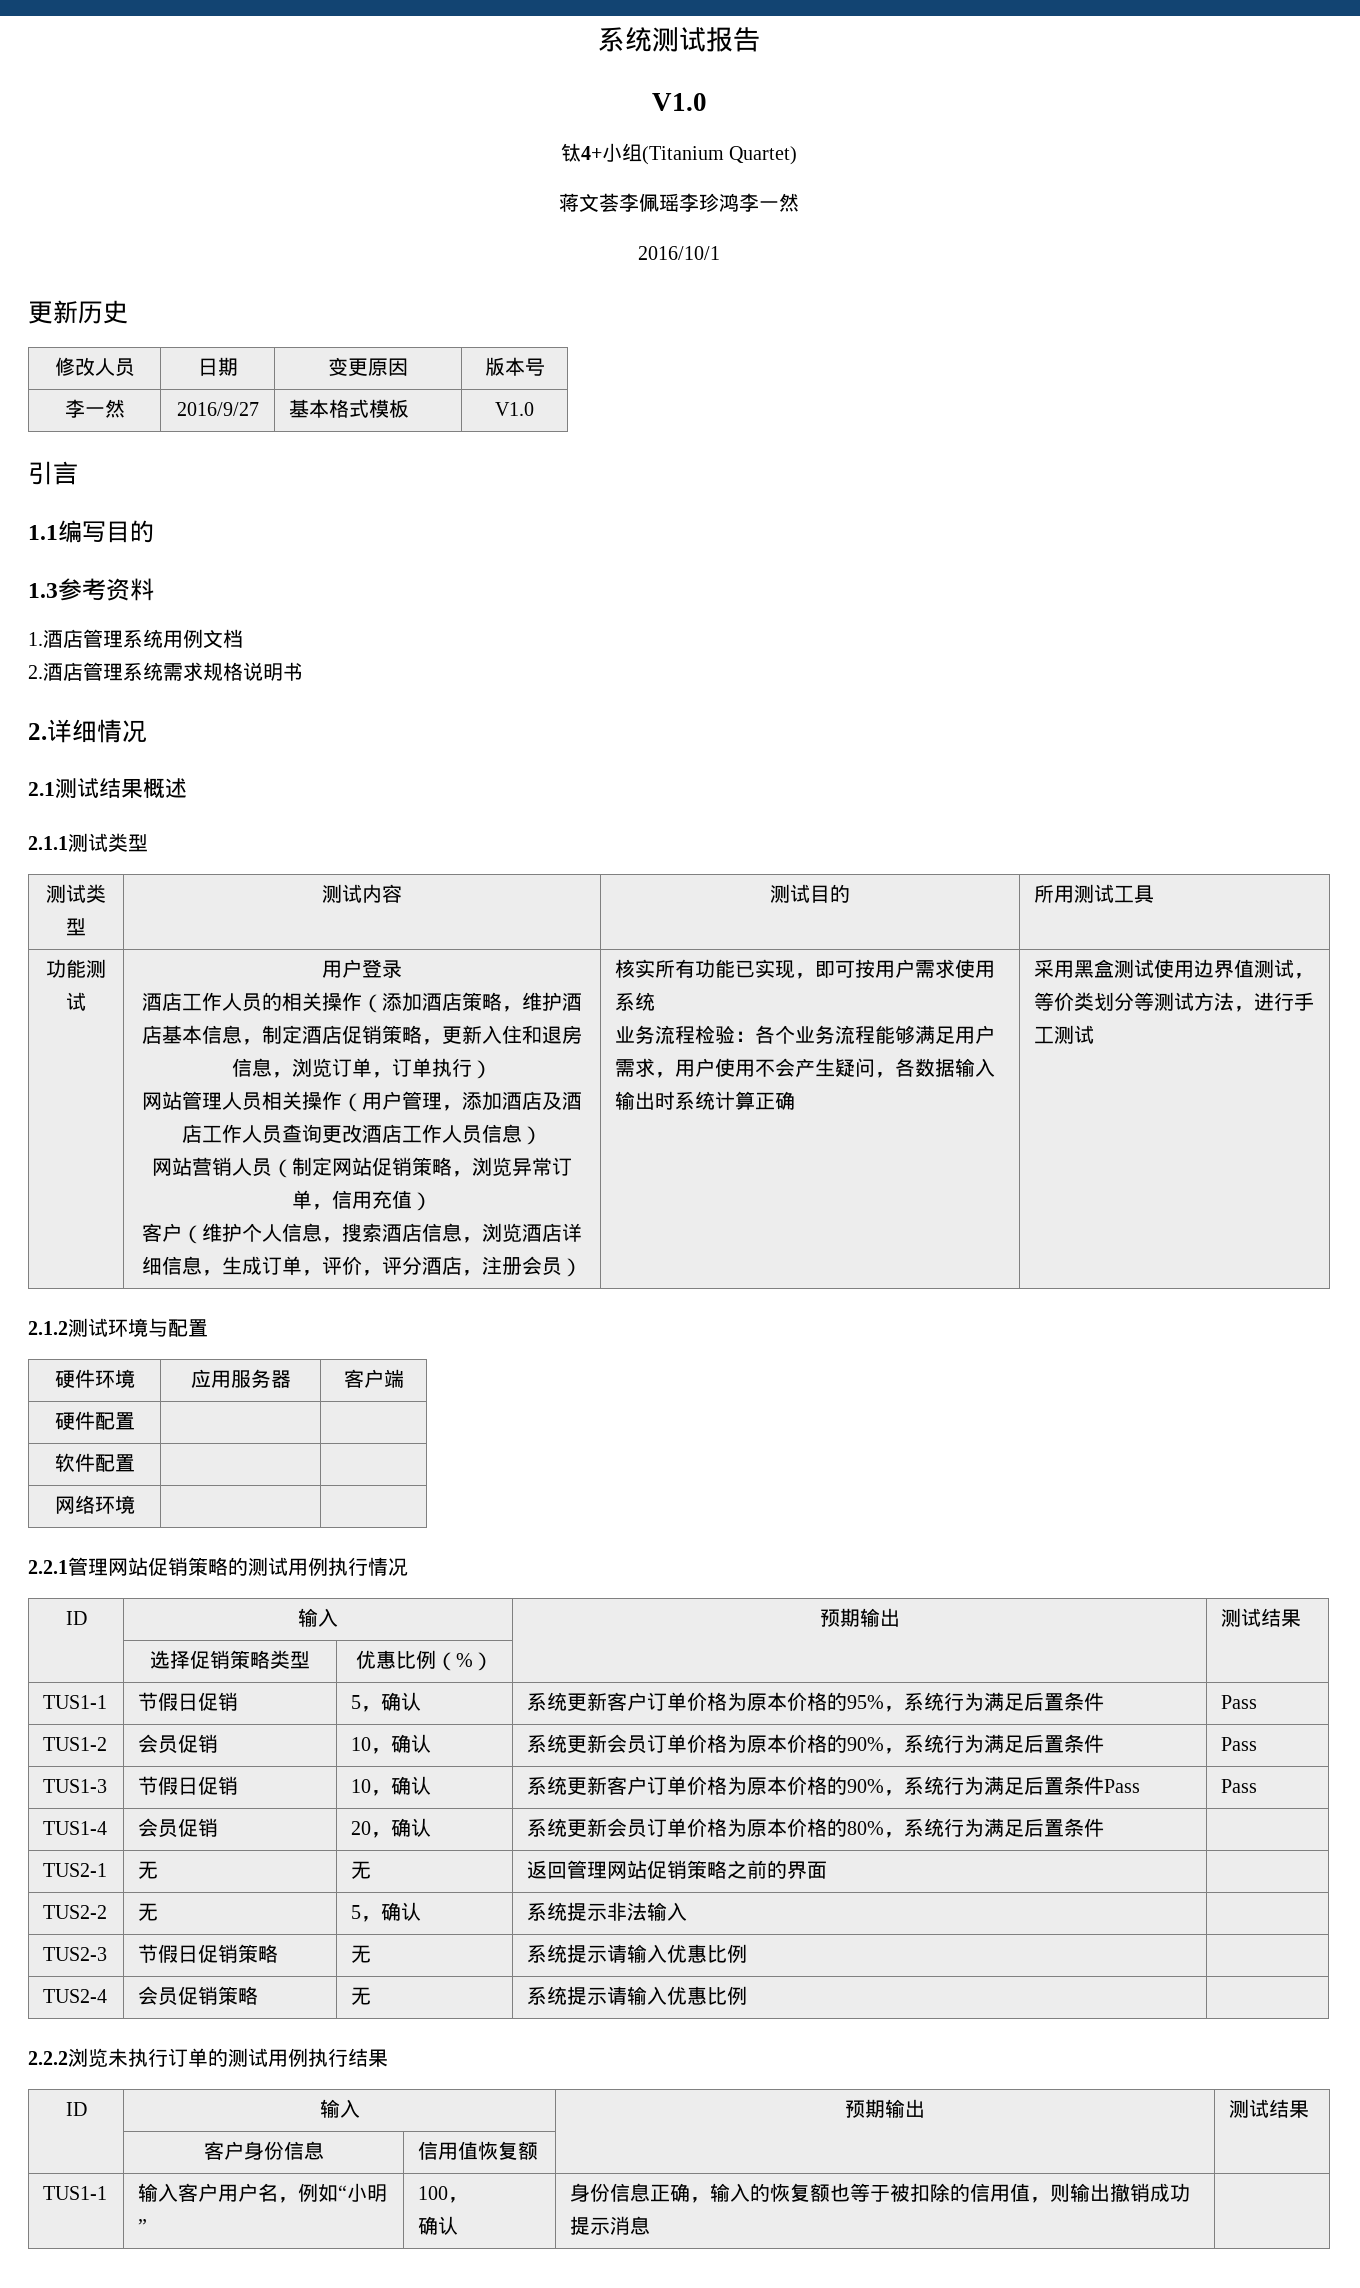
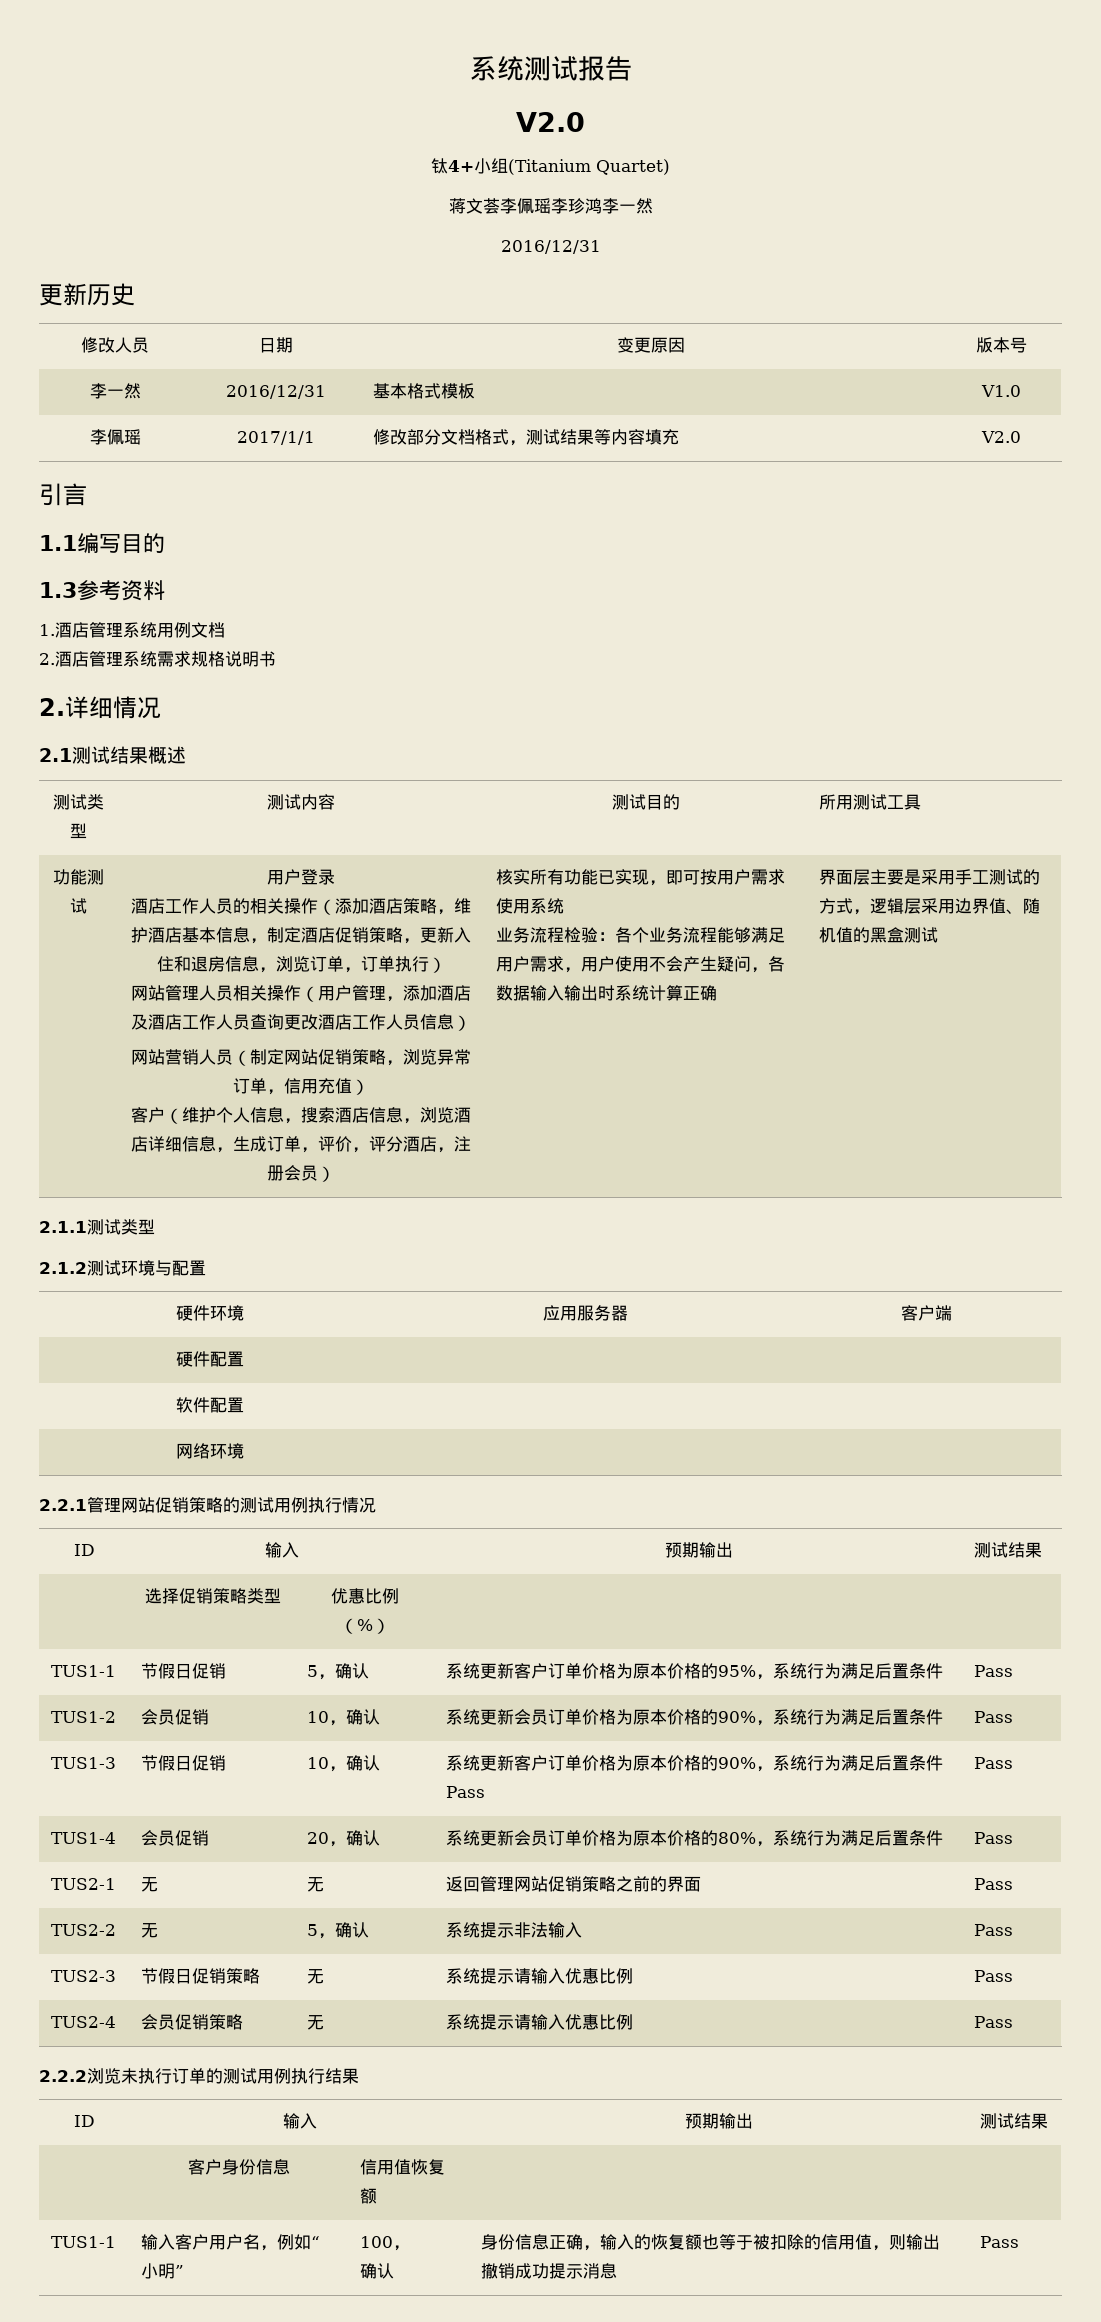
[651,93,707,111] V1.0 -> [516,112,585,132] V2.0
[638,246,720,260] 2016/10/1 -> [500,240,601,254] 2016/12/31
[176,402,259,416] 2016/9/27 -> [226,385,326,399] 2016/12/31
(534, 409) none -> [89,429,141,445] [237,431,315,445] [373,429,680,446] [980,431,1021,443] // 李佩瑶 | 2017/1/1 | 修改部分文档格式，测试结果等内容填充 | V2.0
[28,833,148,852] // 2.1.1测试类型 -> (186, 755) none
[1034,959,1315,979] [1034,992,1315,1012] [1034,1025,1095,1044] 采用黑盒测试使用边界值测试，等价类划分等测试方法，进行手工测试 -> [819,869,1041,885] [819,898,1041,915] [819,927,939,943] [39,1219,155,1235] 界面层主要是采用手工测试的方式，逻辑层采用边界值、随机值的黑盒测试 // 2.1.1测试类型
(1105, 1827) none -> [974,1832,1014,1844] Pass
(828, 1870) none -> [974,1878,1014,1890] Pass
(688, 1911) none -> [974,1924,1014,1936] Pass
(748, 1953) none -> [974,1970,1014,1982] Pass
(748, 1995) none -> [974,2016,1014,2028] Pass
(651, 2225) none -> [980,2236,1020,2248] Pass

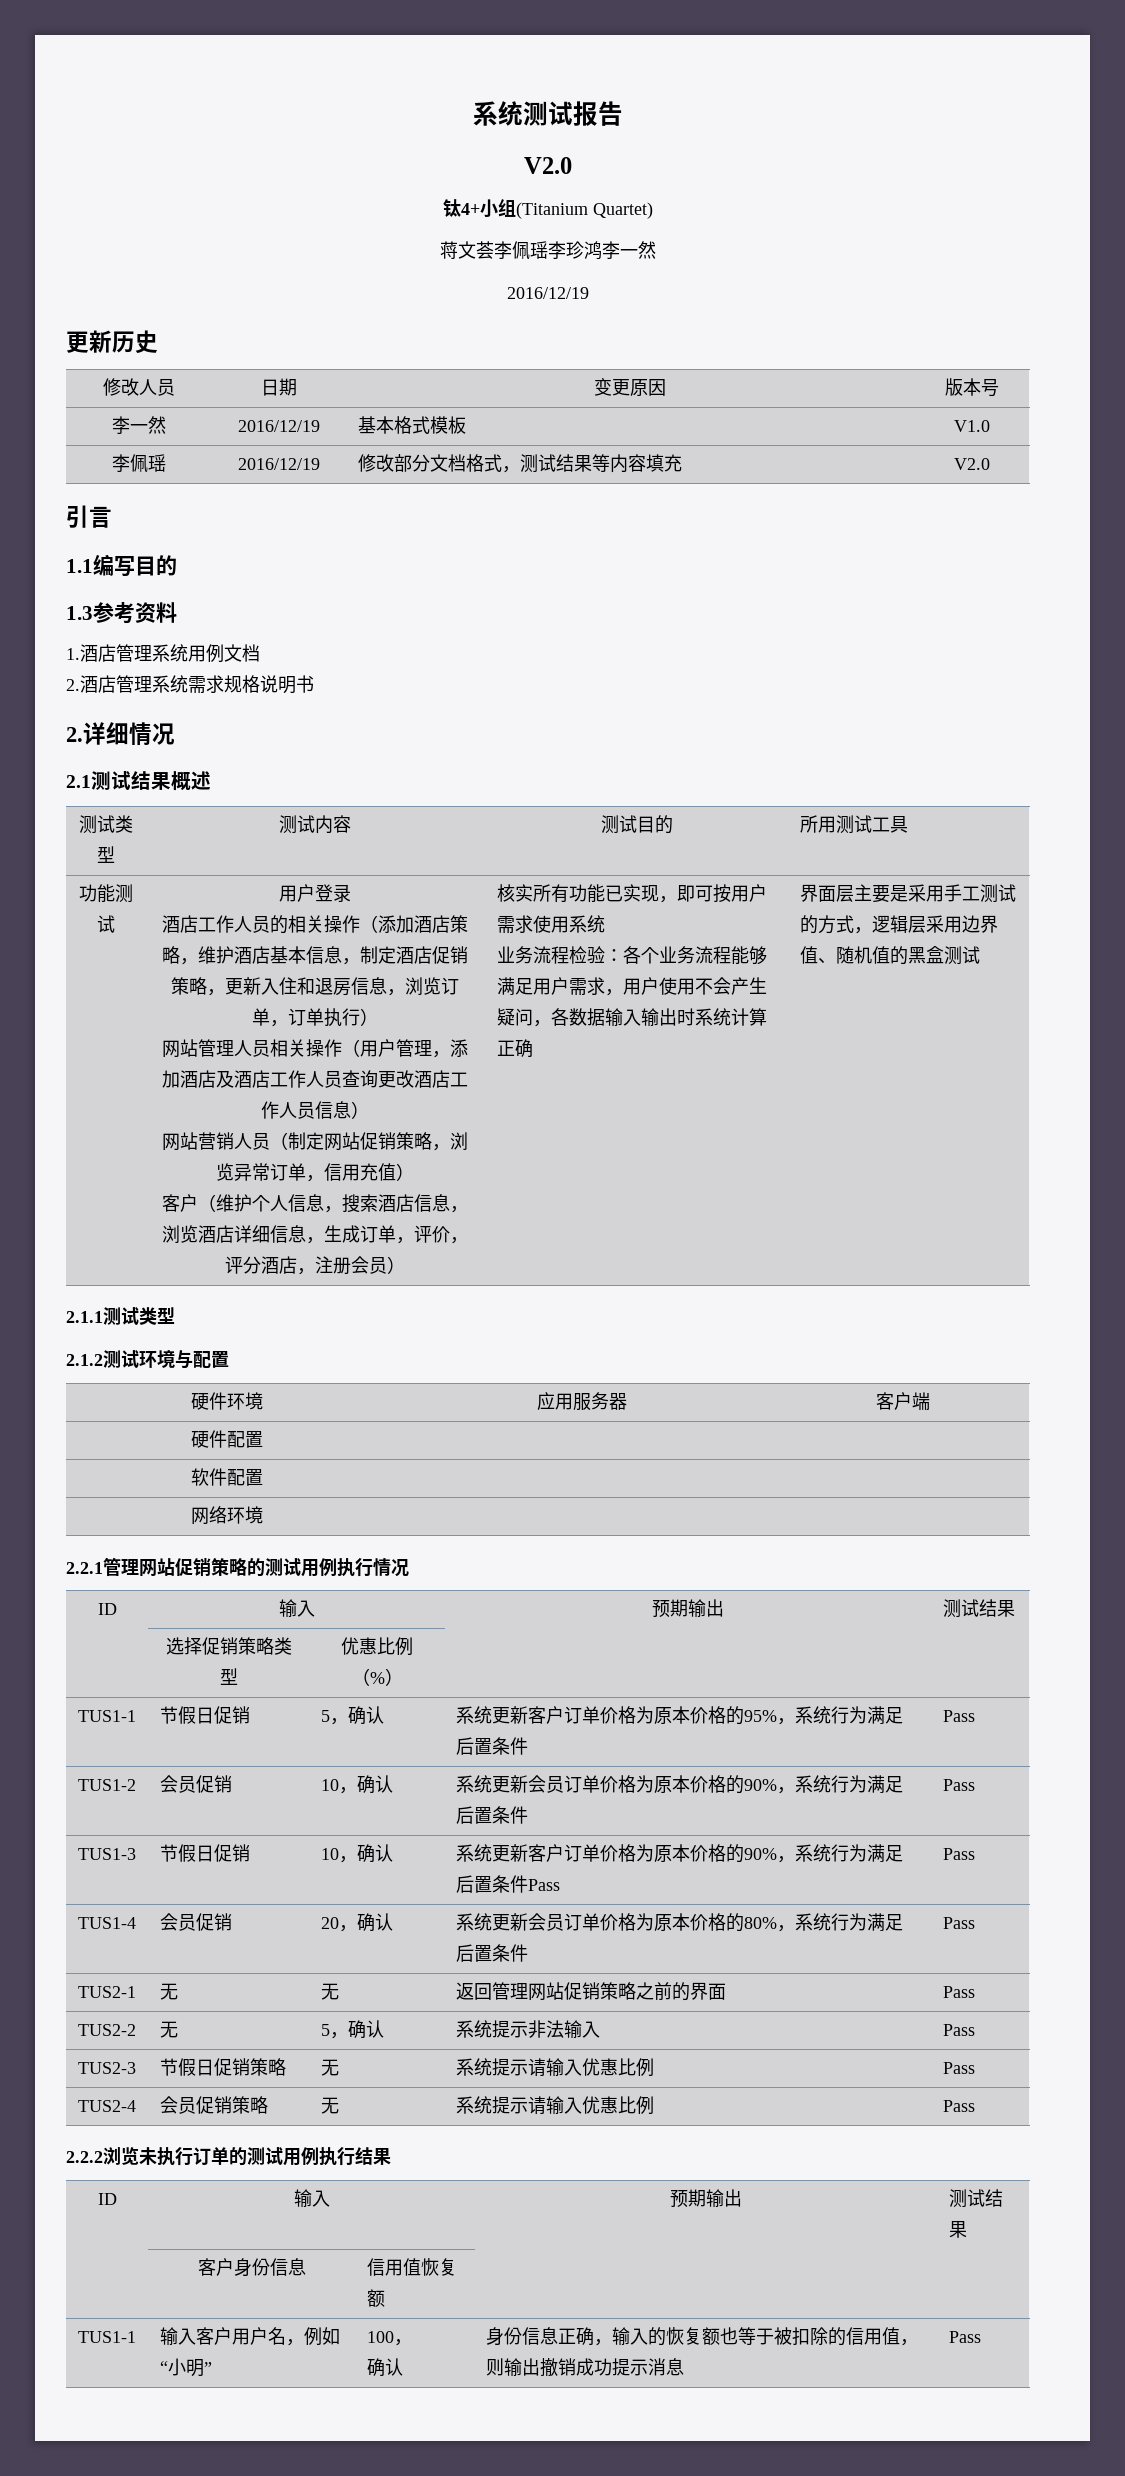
[500,240,601,254] 2016/12/31 -> [507,287,589,299] 2016/12/19
[226,385,326,399] 2016/12/31 -> [238,420,320,432] 2016/12/19
[237,431,315,445] 2017/1/1 -> [238,458,320,470] 2016/12/19

